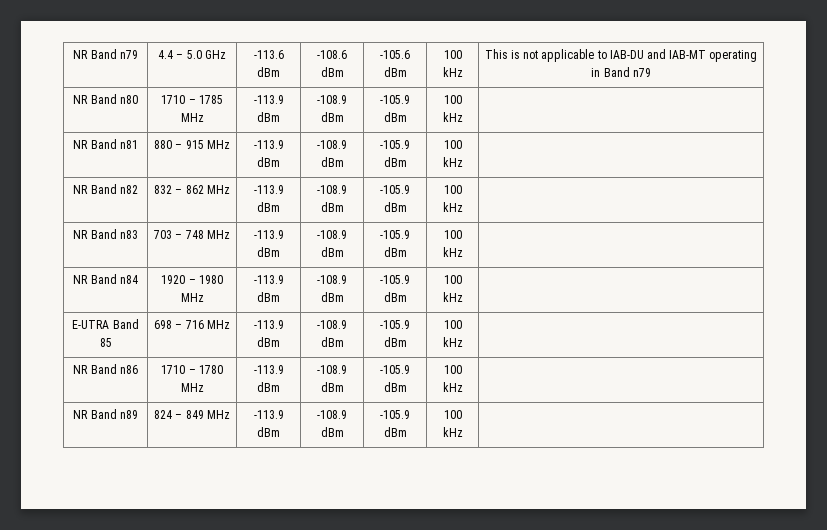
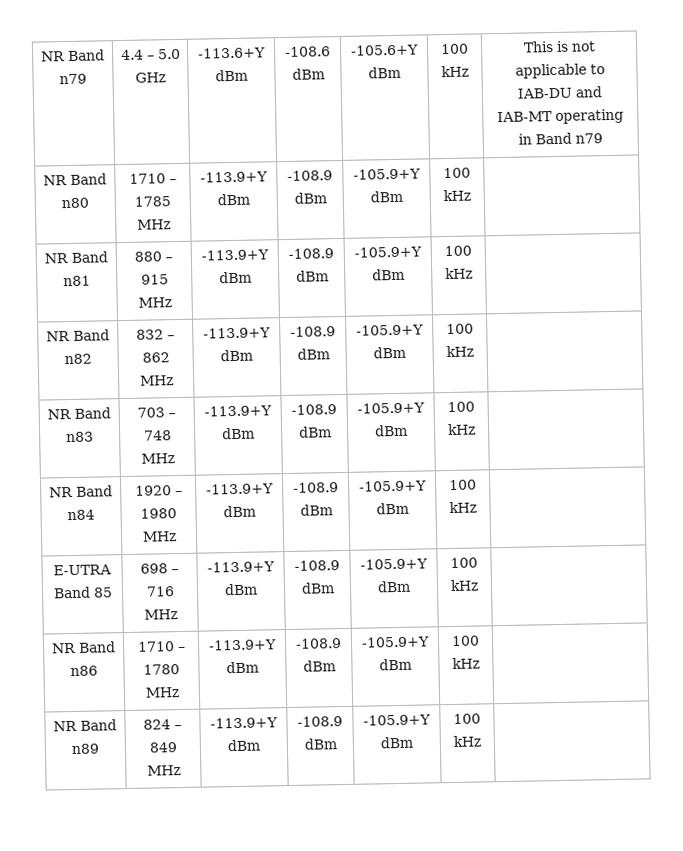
[253,50,284,59] -113.6 -> [198,47,266,59] -113.6+Y
[380,50,410,59] -105.6 -> [350,44,419,56] -105.6+Y
[253,95,284,104] [257,112,280,122] [317,95,347,104] [320,112,344,122] [380,95,410,104] -113.9 dBm | -108.9 dBm | -105.9 -> [200,171,268,183] [217,193,250,206] [287,170,333,181] [293,192,327,204] [353,168,421,180] -113.9+Y dBm | -108.9 dBm | -105.9+Y
[253,140,284,149] [257,157,280,167] [317,140,347,149] [320,157,344,167] [380,140,410,149] -113.9 dBm | -108.9 dBm | -105.9 -> [201,249,269,261] [219,271,252,284] [288,248,334,259] [295,270,329,282] [354,246,422,258] -113.9+Y dBm | -108.9 dBm | -105.9+Y
[253,185,284,194] [257,202,280,212] [317,185,347,194] [320,202,344,212] [380,185,410,194] -113.9 dBm | -108.9 dBm | -105.9 -> [203,327,271,339] [220,349,253,362] [290,326,336,337] [296,348,330,360] [356,324,424,336] -113.9+Y dBm | -108.9 dBm | -105.9+Y
[253,230,284,239] [257,247,280,257] [317,230,347,239] [320,247,344,257] [380,230,410,239] -113.9 dBm | -108.9 dBm | -105.9 -> [204,405,272,417] [222,427,255,440] [291,404,337,415] [298,426,332,438] [357,402,425,414] -113.9+Y dBm | -108.9 dBm | -105.9+Y
[253,275,284,284] [257,292,280,302] [317,275,347,284] [320,292,344,302] [380,275,410,284] -113.9 dBm | -108.9 dBm | -105.9 -> [206,483,274,495] [223,505,256,518] [293,482,339,493] [299,504,333,516] [359,480,427,492] -113.9+Y dBm | -108.9 dBm | -105.9+Y
[253,320,284,329] [257,337,280,347] [317,320,347,329] [320,337,344,347] [380,320,410,329] -113.9 dBm | -108.9 dBm | -105.9 -> [207,561,275,573] [224,583,258,596] [294,560,340,571] [300,582,335,594] [360,558,428,570] -113.9+Y dBm | -108.9 dBm | -105.9+Y
[253,365,284,374] [257,382,280,392] [317,365,347,374] [320,382,344,392] [380,365,410,374] -113.9 dBm | -108.9 dBm | -105.9 -> [208,639,277,651] [226,661,259,674] [295,638,342,649] [302,660,336,672] [361,636,430,648] -113.9+Y dBm | -108.9 dBm | -105.9+Y
[253,410,284,419] [257,427,280,437] [317,410,347,419] [320,427,344,437] [380,410,410,419] -113.9 dBm | -108.9 dBm | -105.9 -> [210,717,278,729] [227,739,260,752] [297,716,343,727] [303,738,337,750] [363,714,431,726] -113.9+Y dBm | -108.9 dBm | -105.9+Y

